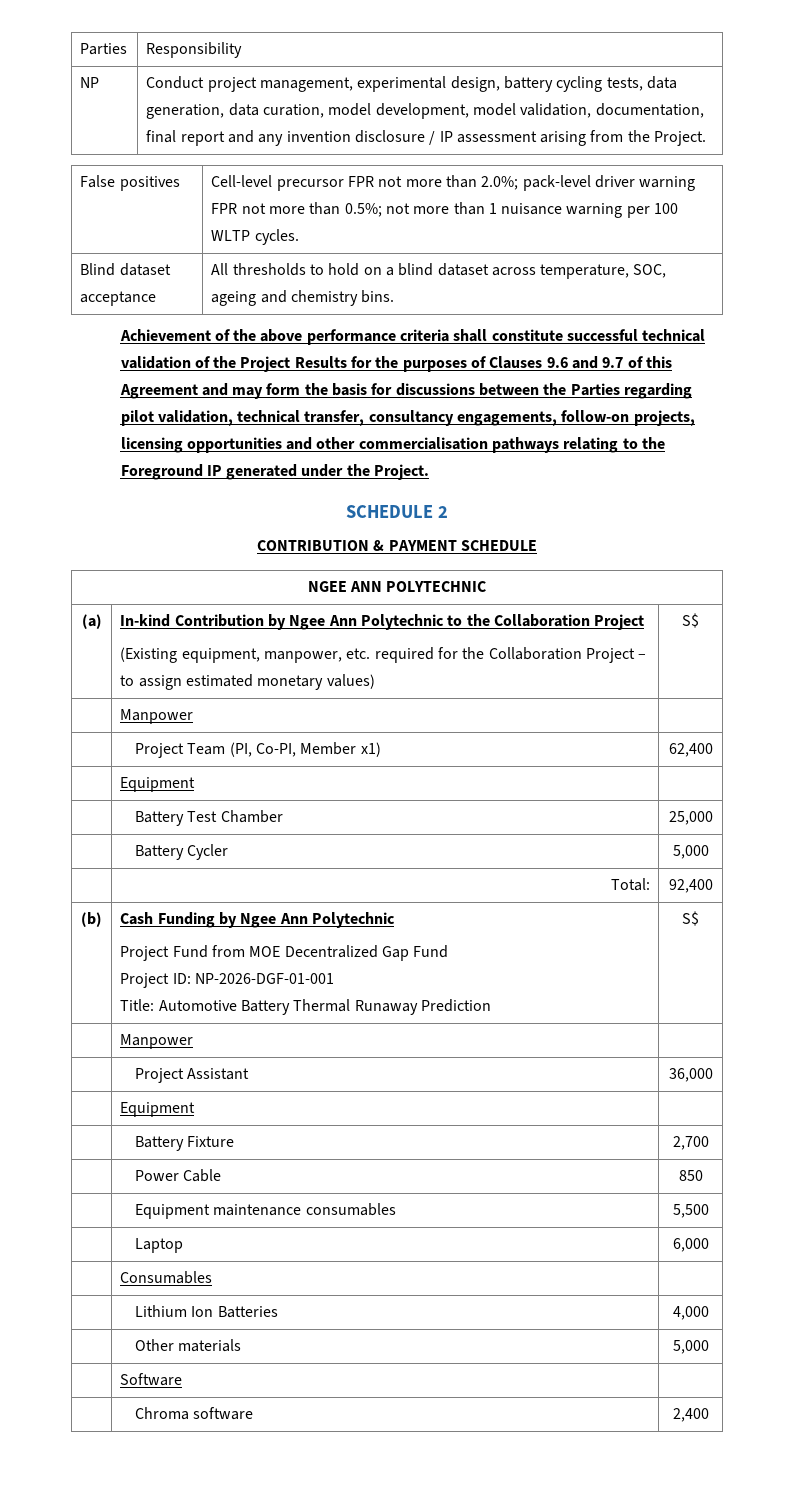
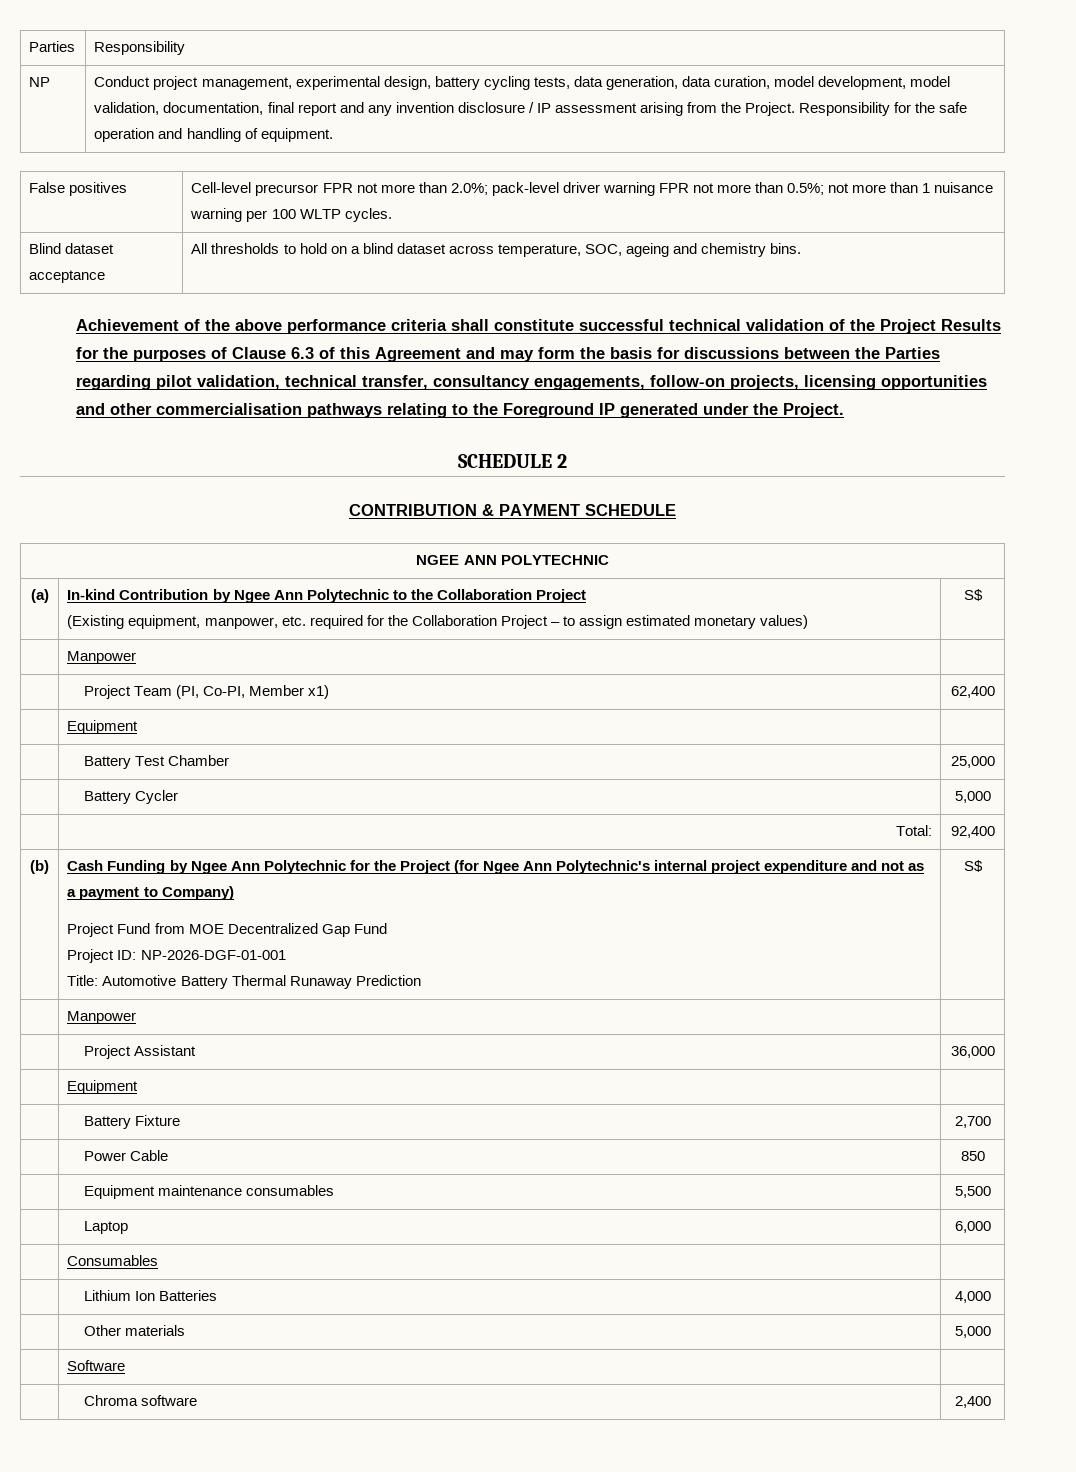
(707, 138) none -> [799,102,968,116] [94,128,333,142] Responsibility for the safe operation and handling of equipment.
[489,356,624,369] Clauses 9.6 and 9.7 -> [231,347,314,359] Clause 6.3
(395, 920) none -> [349,860,925,874] [67,886,234,900] for the Project (for Ngee Ann Polytechnic's internal project expenditure and not as a payment to Company)

